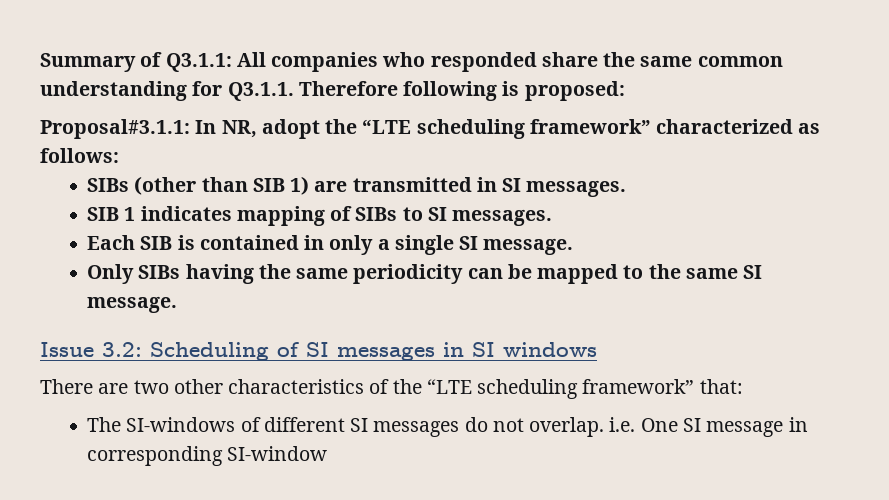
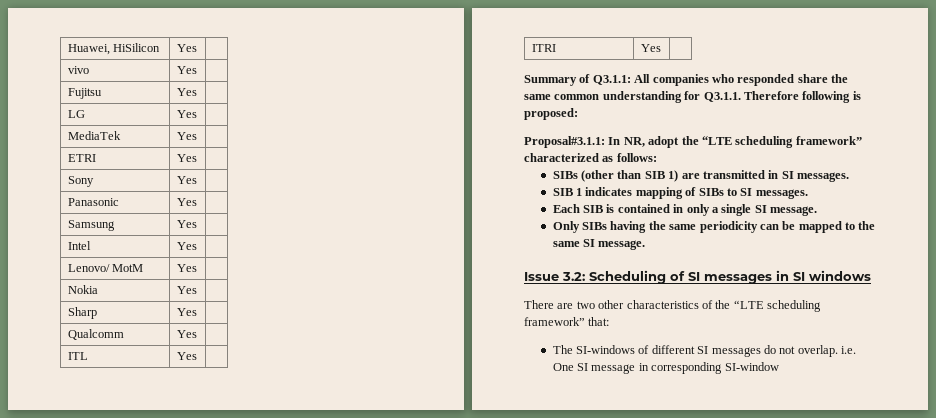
(40, 62) none -> [67,43,161,55] [176,44,197,52] [67,66,89,74] [176,66,197,74] [67,88,102,99] [176,88,197,96] [67,110,85,118] [176,110,197,118] [67,131,121,140] [176,132,197,140] [67,154,96,162] [176,154,197,162] [67,176,94,187] [176,176,197,184] [67,198,119,206] [176,198,197,206] [67,220,115,231] [176,220,197,228] [67,241,91,250] [176,242,197,250] [67,264,144,272] [176,264,197,272] [67,285,98,294] [176,286,197,294] [67,307,97,319] [176,308,197,316] [67,329,124,340] [176,330,197,338] [67,352,88,360] [176,352,197,360] [531,44,556,52] [640,44,661,52] Huawei, HiSilicon | Yes | // vivo | Yes | // Fujitsu | Yes | // LG | Yes | // MediaTek | Yes | // ETRI | Yes | // Sony | Yes | // Panasonic | Yes | // Samsung | Yes | // Intel | Yes | // Lenovo/ MotM | Yes | // Nokia | Yes | // Sharp | Yes | // Qualcomm | Yes | // ITL | Yes | // ITRI | Yes | //

